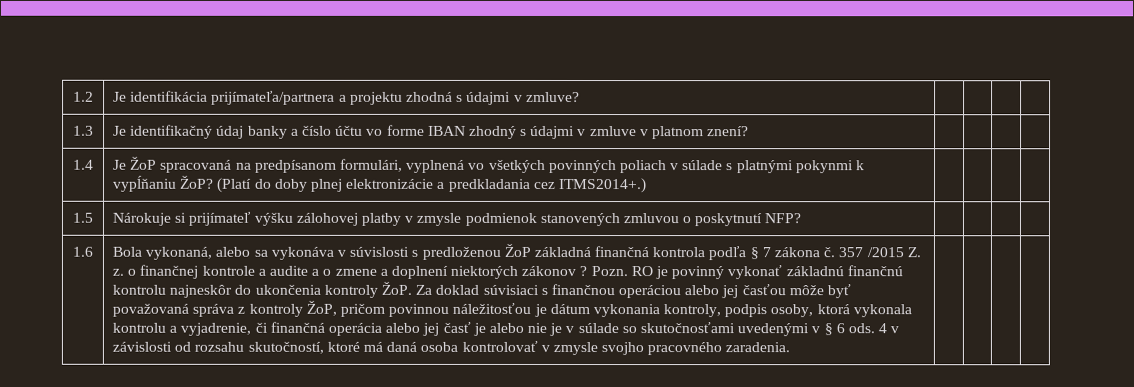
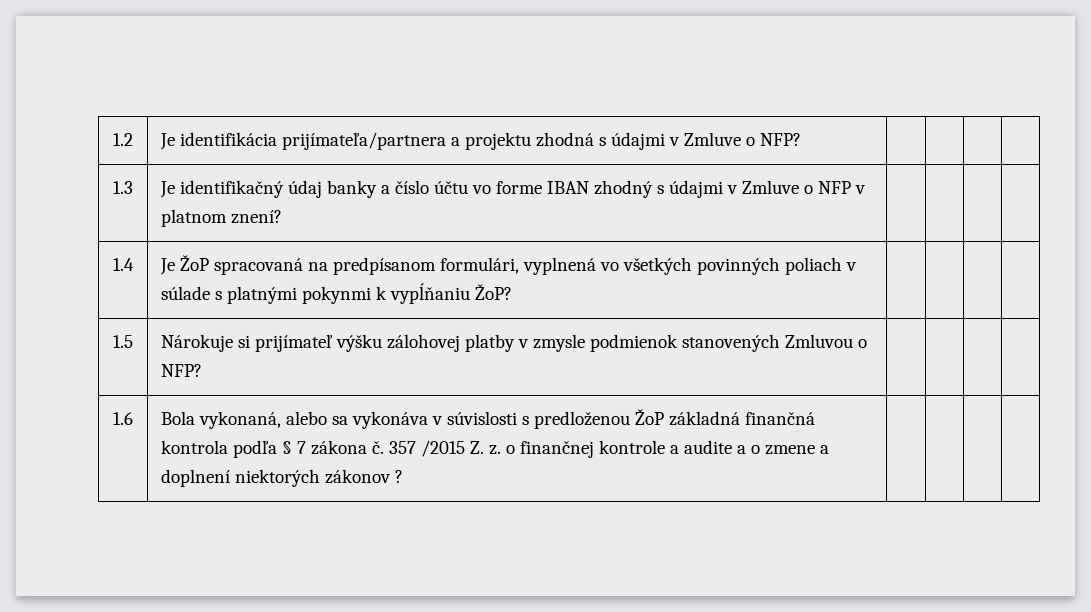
[525,91,580,103] zmluve? -> [683,132,801,146] Zmluve o NFP?
[589,126,637,137] zmluve -> [741,180,851,194] Zmluve o NFP
[217,177,647,194] (Platí do doby plnej elektronizácie a predkladania cez ITMS2014+.) -> (512, 292) none
[622,213,763,227] zmluvou o poskytnutí -> [784,334,867,348] Zmluvou o
[590,265,903,280] [112,281,852,299] [112,300,912,318] [112,321,900,337] [112,340,791,356] Pozn. RO je povinný vykonať základnú finančnú kontrolu najneskôr do ukončenia kontroly ŽoP. Za doklad súvisiaci s finančnou operáciou alebo jej časťou môže byť považovaná správa z kontroly ŽoP, pričom povinnou náležitosťou je dátum vykonania kontroly, podpis osoby, ktorá vykonala kontrolu a vyjadrenie, či finančná operácia alebo jej časť je alebo nie je v súlade so skutočnosťami uvedenými v § 6 ods. 4 v závislosti od rozsahu skutočností, ktoré má daná osoba kontrolovať v zmysle svojho pracovného zaradenia. -> (404, 476) none

